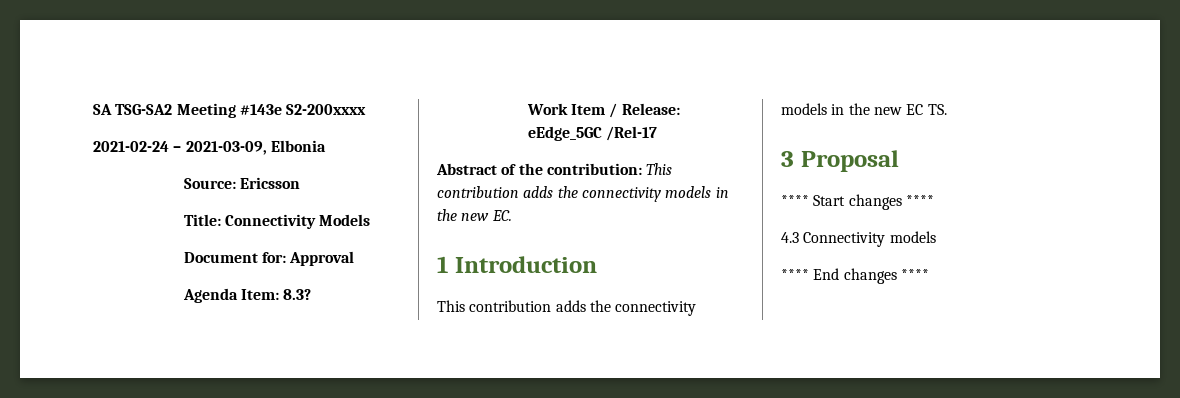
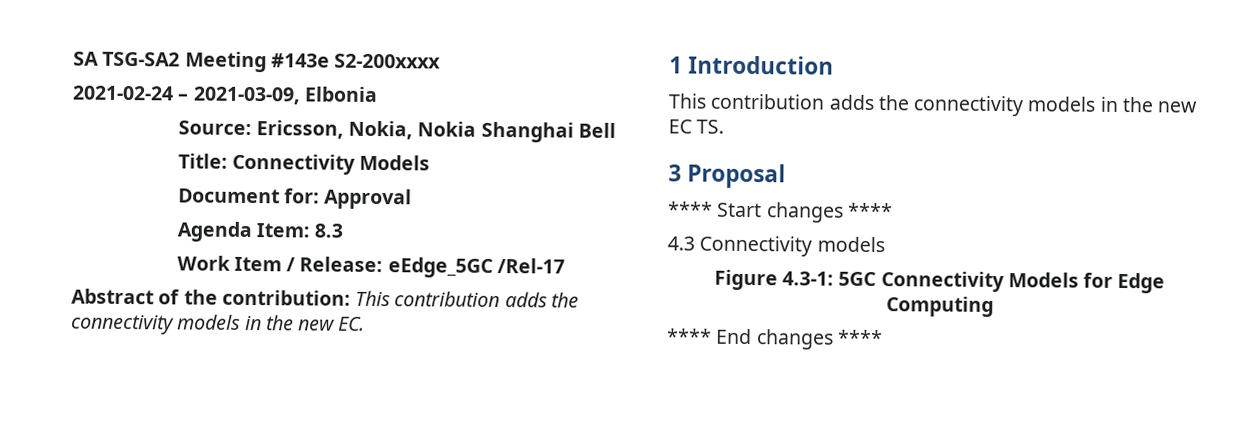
[239,177,300,189] Ericsson -> [255,120,616,143] Ericsson, Nokia, Nokia Shanghai Bell
[283,289,312,300] 8.3? -> [314,223,344,238] 8.3
(936, 237) none -> [713,269,1166,294] [885,296,994,317] // Figure 4.3-1: 5GC Connectivity Models for Edge Computing

